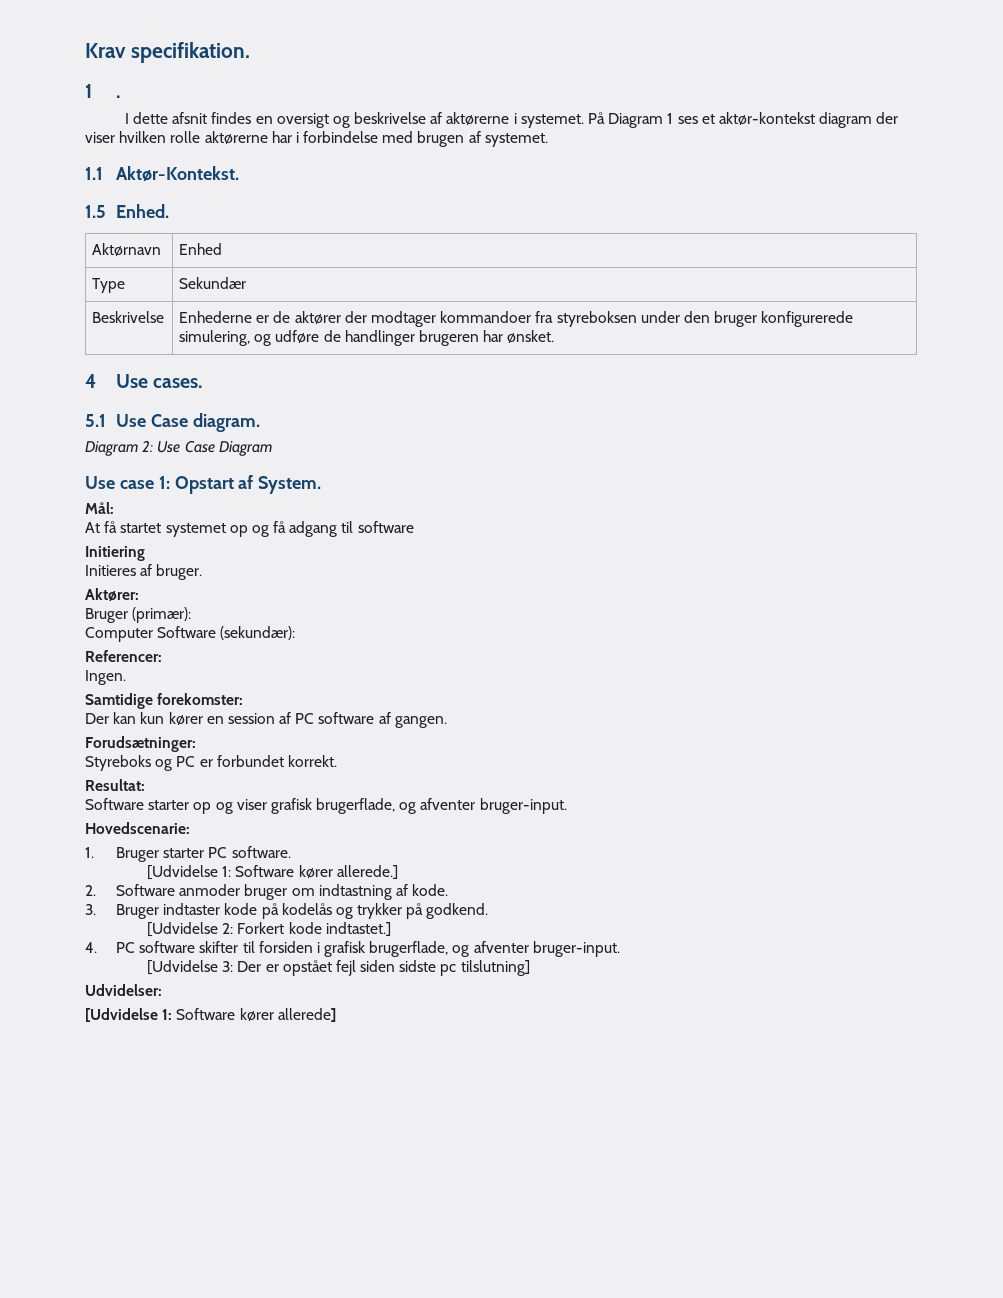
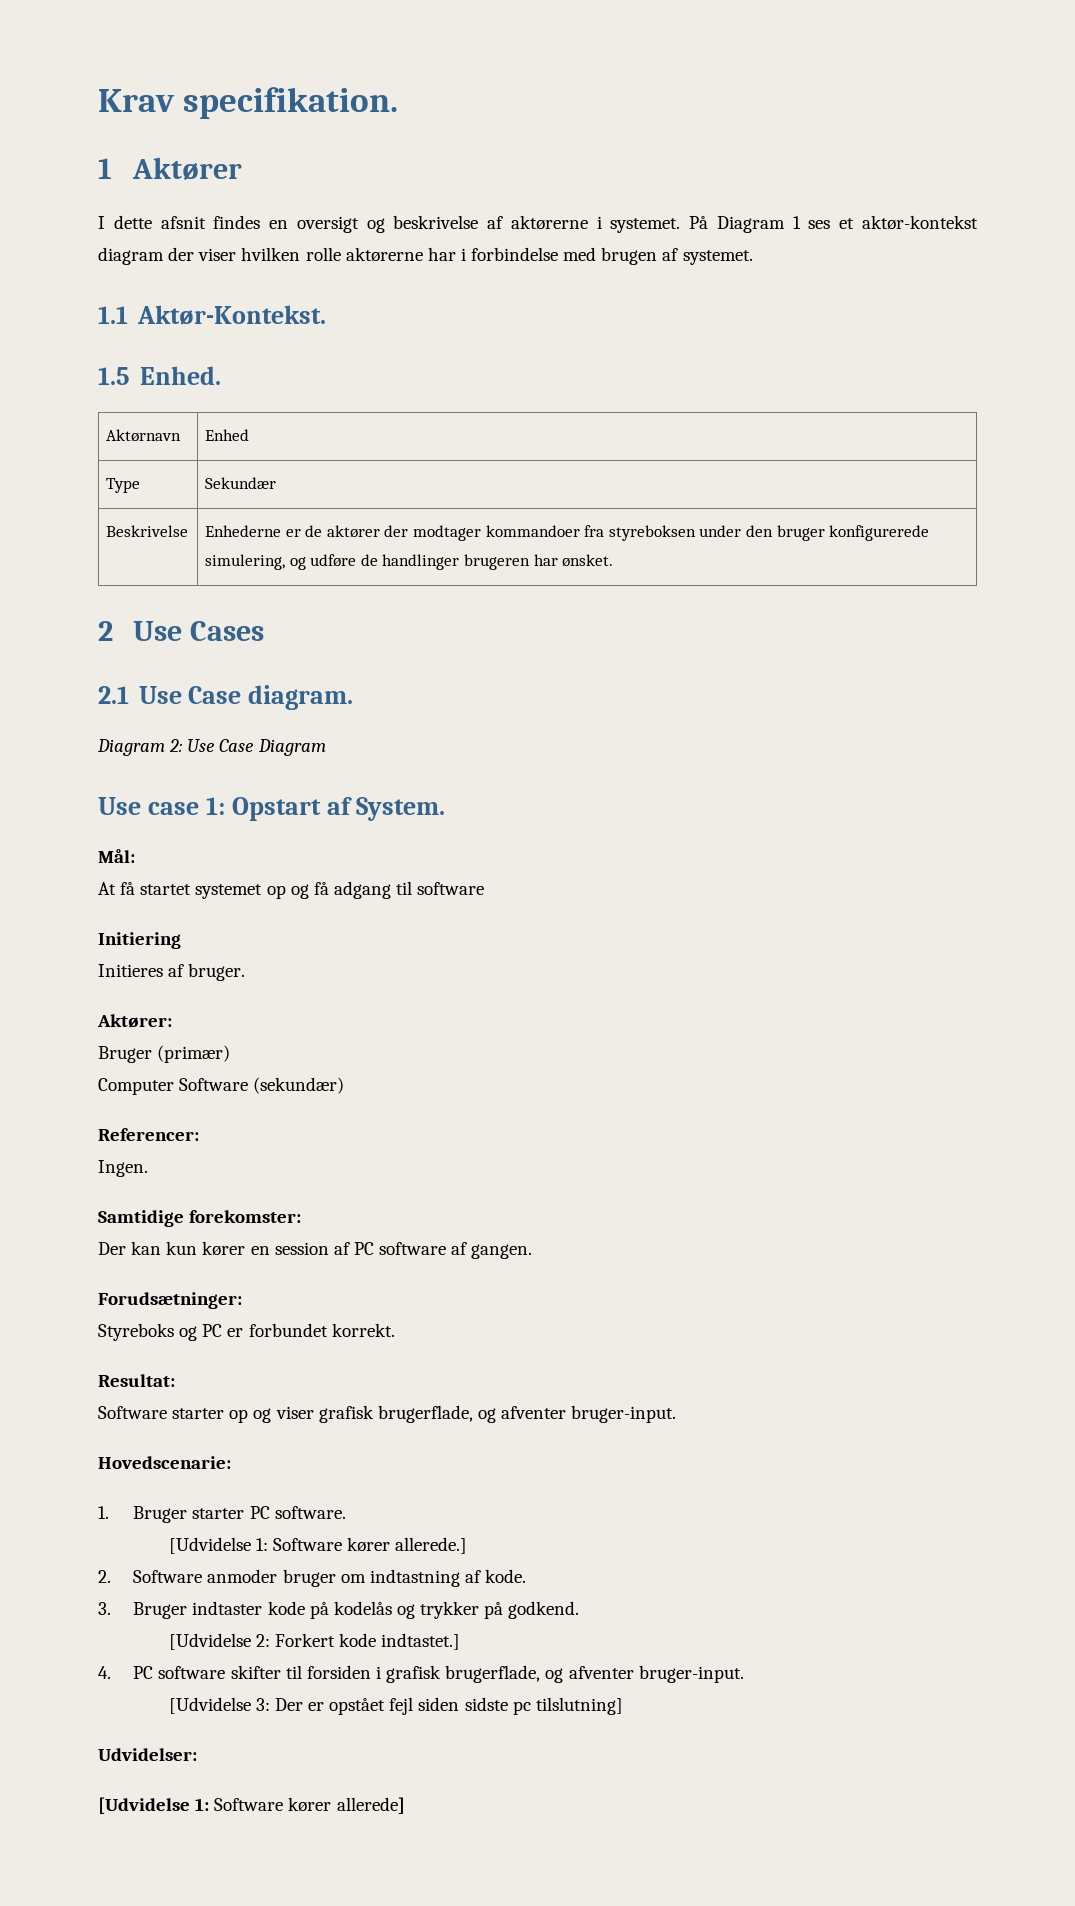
[115,95,121,98] . -> [132,157,243,180] Aktører
[85,374,204,388] [85,414,106,427] 4 Use cases. // 5.1 -> [98,621,265,641] [98,686,129,704] 2 Use Cases // 2.1
[132,607,192,623] (primær): -> [157,1045,231,1063] (primær)
[220,626,296,640] (sekundær): -> [253,1077,345,1094] (sekundær)

